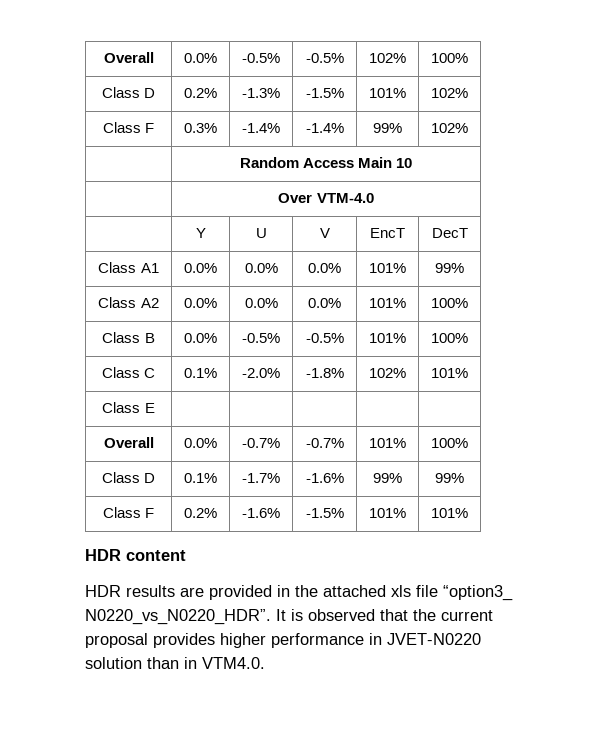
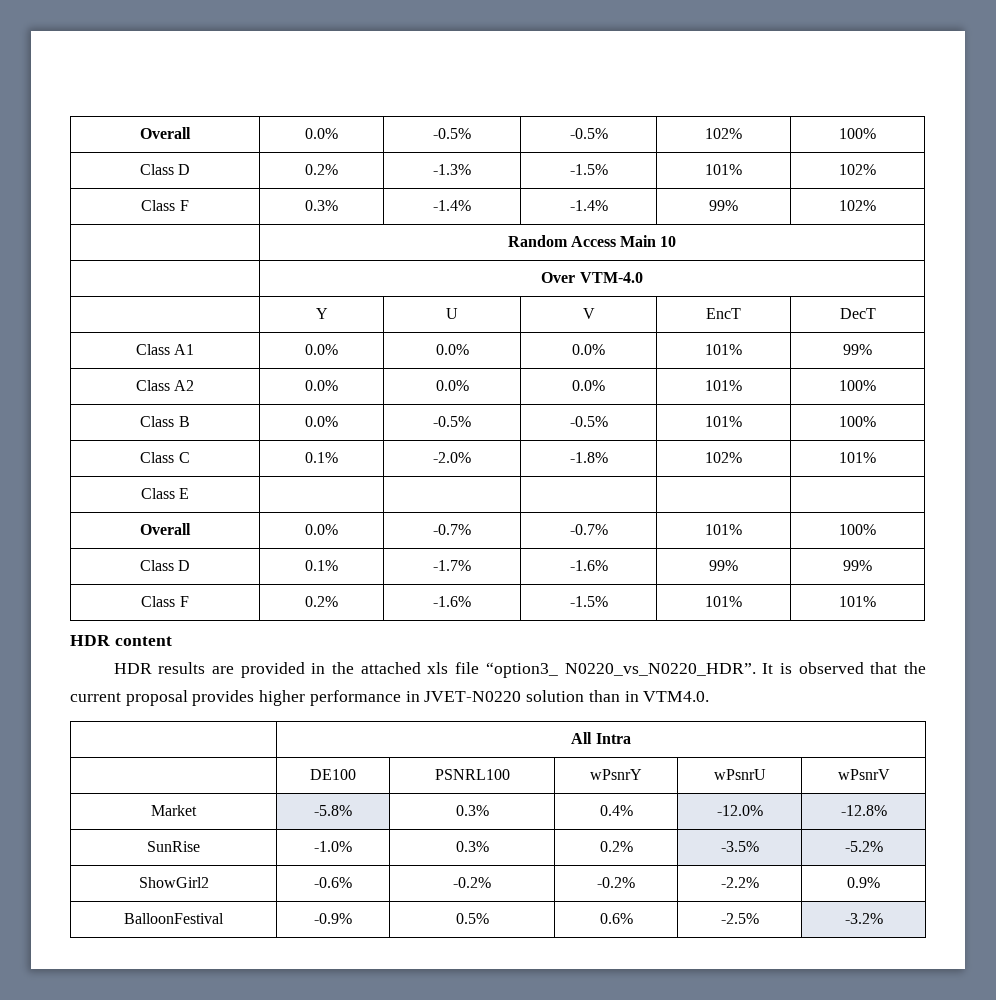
(265, 663) none -> [571,732,631,744] [310,769,356,780] [434,769,510,780] [590,769,642,780] [713,769,766,780] [837,769,890,780] [151,805,197,816] [314,805,352,816] [455,805,489,816] [599,805,633,816] [716,805,763,816] [840,805,887,816] [147,841,200,852] [314,841,352,852] [455,841,489,852] [599,841,633,852] [720,841,759,852] [844,841,883,852] [138,877,209,888] [314,877,352,888] [453,877,491,888] [597,877,635,888] [720,877,759,888] [847,877,880,888] [124,913,224,924] [314,913,352,924] [455,913,489,924] [599,913,633,924] [720,913,759,924] [844,913,883,924] // | All Intra // | DE100 | PSNRL100 | wPsnrY | wPsnrU | wPsnrV // Market | -5.8% | 0.3% | 0.4% | -12.0% | -12.8% // SunRise | -1.0% | 0.3% | 0.2% | -3.5% | -5.2% // ShowGirl2 | -0.6% | -0.2% | -0.2% | -2.2% | 0.9% // BalloonFestival | -0.9% | 0.5% | 0.6% | -2.5% | -3.2%

